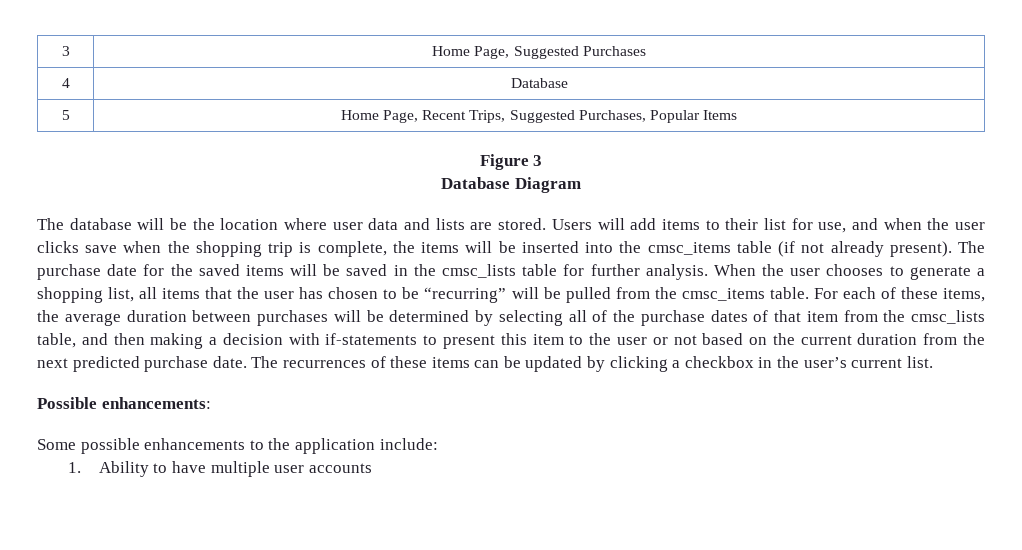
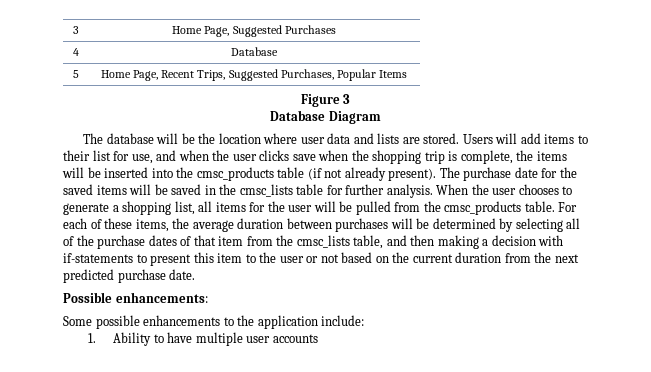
[647,242,731,255] cmsc_items -> [196,167,274,181] cmsc_products
[205,287,507,303] that the user has chosen to be “recurring” -> [249,201,313,212] for the user
[681,288,765,301] cmsc_items -> [444,201,522,215] cmsc_products
[251,356,933,372] The recurrences of these items can be updated by clicking a checkbox in the user’s current list. -> (196, 274) none

